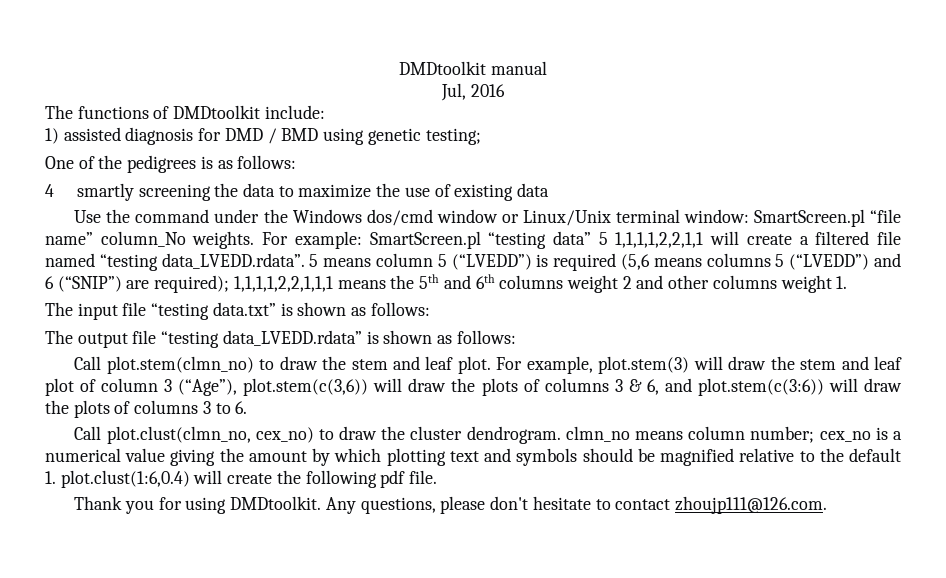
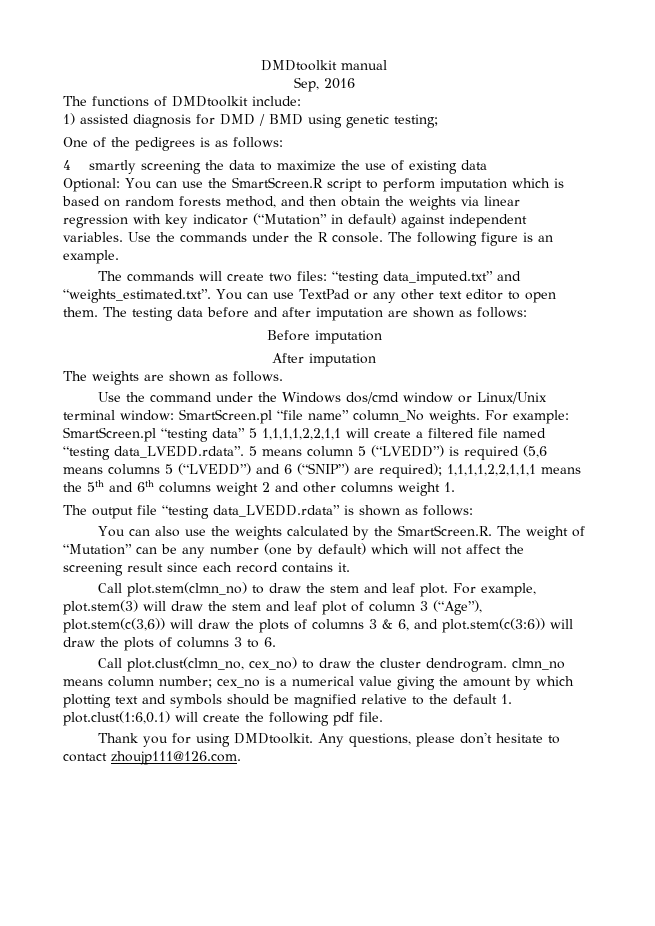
[441,83,467,101] Jul, -> [293,77,319,92] Sep,
(550, 190) none -> [63,177,564,192] [62,196,520,210] [63,213,527,228] [63,232,553,246] [63,250,119,264] [97,271,521,285] [63,289,556,303] [63,307,527,321] [266,330,382,344] [272,353,376,367] [63,371,283,385] // Optional: You can use the SmartScreen.R script to perform imputation which is based on random forests method, and then obtain the weights via linear regression with key indicator (“Mutation” in default) against independent variables. Use the commands under the R console. The following figure is an example. // The commands will create two files: “testing data_imputed.txt” and “weights_estimated.txt”. You can use TextPad or any other text editor to open them. The testing data before and after imputation are shown as follows: // Before imputation // After imputation // The weights are shown as follows.
[45,302,430,320] // The input file “testing data.txt” is shown as follows: -> (455, 487) none
(516, 337) none -> [97,525,585,540] [63,543,524,558] [63,562,350,576] // You can also use the weights calculated by the SmartScreen.R. The weight of “Mutation” can be any number (one by default) which will not affect the screening result since each record contains it.
[60,470,190,488] plot.clust(1:6,0.4) -> [63,711,170,726] plot.clust(1:6,0.1)

